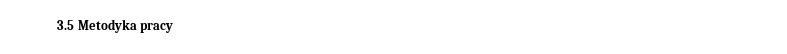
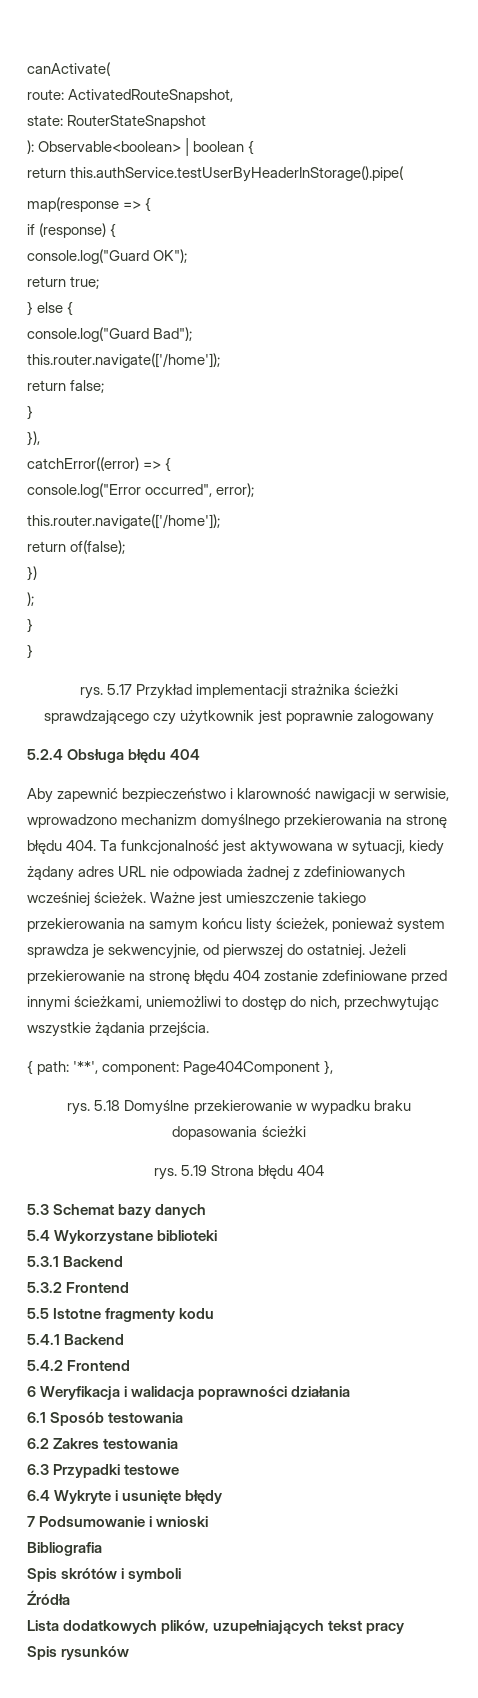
[57,19,137,33] 3.5 Metodyka -> [27,62,111,76] [27,89,234,103] [27,115,207,129] [27,138,255,156] [27,166,405,182] [27,197,152,212] [27,223,117,238] [27,249,188,264] [27,276,100,289] [27,301,74,316] [27,327,193,342] [27,353,220,368] [27,380,105,393] [27,405,33,420] [27,431,40,446] [27,457,172,472] [27,483,255,498] [27,514,220,529] [27,540,126,554] [27,566,37,581] [27,592,34,606] [27,618,33,633] [27,644,33,659] [79,684,399,699] [44,710,434,725] [27,749,201,763] [27,788,450,803] [27,814,448,829] [27,840,445,855] [27,866,406,881] [27,892,367,907] [27,918,446,933] [27,944,407,959] [27,970,448,984] [27,996,440,1011] [27,1022,210,1037] [27,1060,334,1075] [67,1100,411,1115] [172,1126,306,1140] [153,1165,325,1180] [27,1204,207,1218] [27,1230,218,1244] [27,1256,124,1267] [27,1282,130,1293] [27,1308,215,1322] [27,1334,125,1345] [27,1360,131,1371] [27,1386,351,1400] [27,1412,184,1426] [27,1438,179,1449] [27,1464,180,1478] [27,1490,223,1504] [27,1516,209,1527] [27,1542,102,1556] [27,1568,182,1582] [27,1590,70,1605] [27,1620,363,1634] canActivate( // route: ActivatedRouteSnapshot, // state: RouterStateSnapshot // ): Observable<boolean> | boolean { // return this.authService.testUserByHeaderInStorage().pipe( // map(response => { // if (response) { // console.log("Guard OK"); // return true; // } else { // console.log("Guard Bad"); // this.router.navigate(['/home']); // return false; // } // }), // catchError((error) => { // console.log("Error occurred", error); // this.router.navigate(['/home']); // return of(false); // }) // ); // } // } // rys. 5.17 Przykład implementacji strażnika ścieżki sprawdzającego czy użytkownik jest poprawnie zalogowany // 5.2.4 Obsługa błędu 404 // Aby zapewnić bezpieczeństwo i klarowność nawigacji w serwisie, wprowadzono mechanizm domyślnego przekierowania na stronę błędu 404. Ta funkcjonalność jest aktywowana w sytuacji, kiedy żądany adres URL nie odpowiada żadnej z zdefiniowanych wcześniej ścieżek. Ważne jest umieszczenie takiego przekierowania na samym końcu listy ścieżek, ponieważ system sprawdza je sekwencyjnie, od pierwszej do ostatniej. Jeżeli przekierowanie na stronę błędu 404 zostanie zdefiniowane przed innymi ścieżkami, uniemożliwi to dostęp do nich, przechwytując wszystkie żądania przejścia. // { path: '**', component: Page404Component }, // rys. 5.18 Domyślne przekierowanie w wypadku braku dopasowania ścieżki // rys. 5.19 Strona błędu 404 // 5.3 Schemat bazy danych // 5.4 Wykorzystane biblioteki // 5.3.1 Backend // 5.3.2 Frontend // 5.5 Istotne fragmenty kodu // 5.4.1 Backend // 5.4.2 Frontend // 6 Weryfikacja i walidacja poprawności działania // 6.1 Sposób testowania // 6.2 Zakres testowania // 6.3 Przypadki testowe // 6.4 Wykryte i usunięte błędy // 7 Podsumowanie i wnioski // Bibliografia // Spis skrótów i symboli // Źródła // Lista dodatkowych plików, uzupełniających tekst
(174, 28) none -> [27,1646,130,1660] // Spis rysunków

